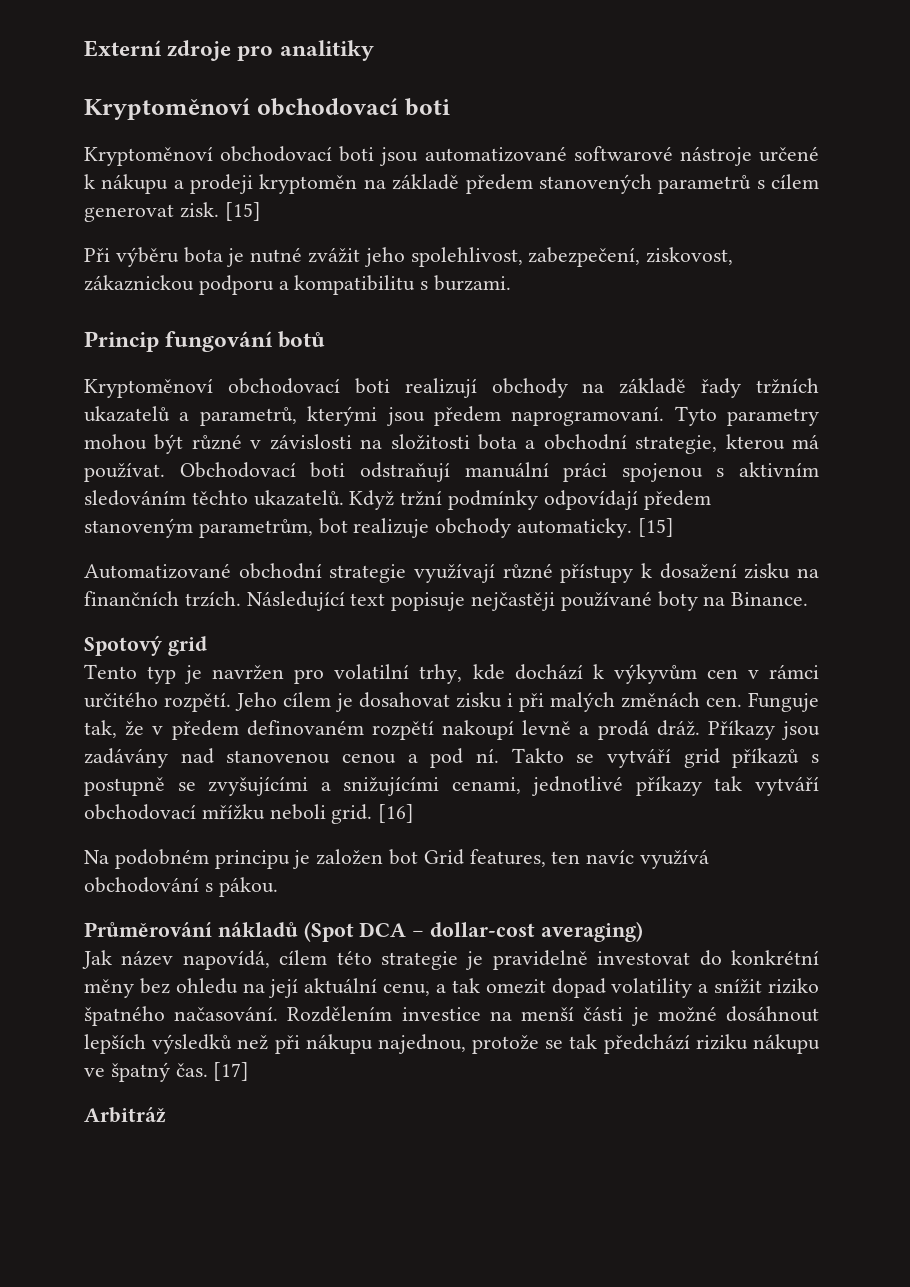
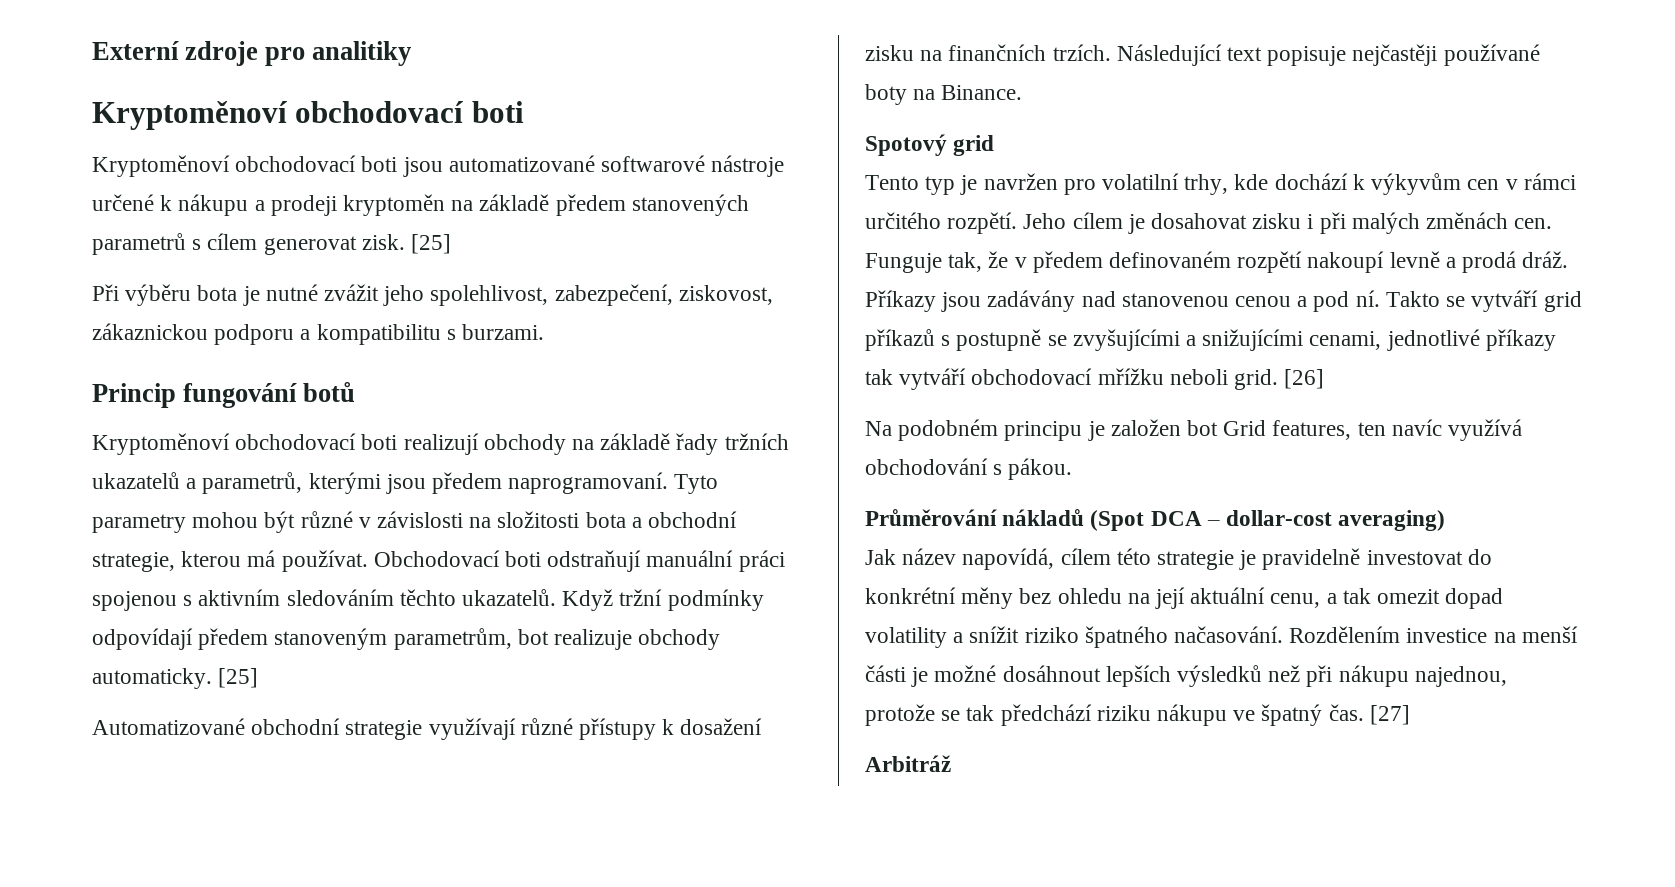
[224,202,261,221] [15] -> [411,234,452,254] [25]
[637,518,674,537] [15] -> [218,668,259,688] [25]
[378,804,415,823] [16] -> [1284,369,1325,389] [26]
[213,1062,250,1081] [17] -> [1369,705,1410,725] [27]

